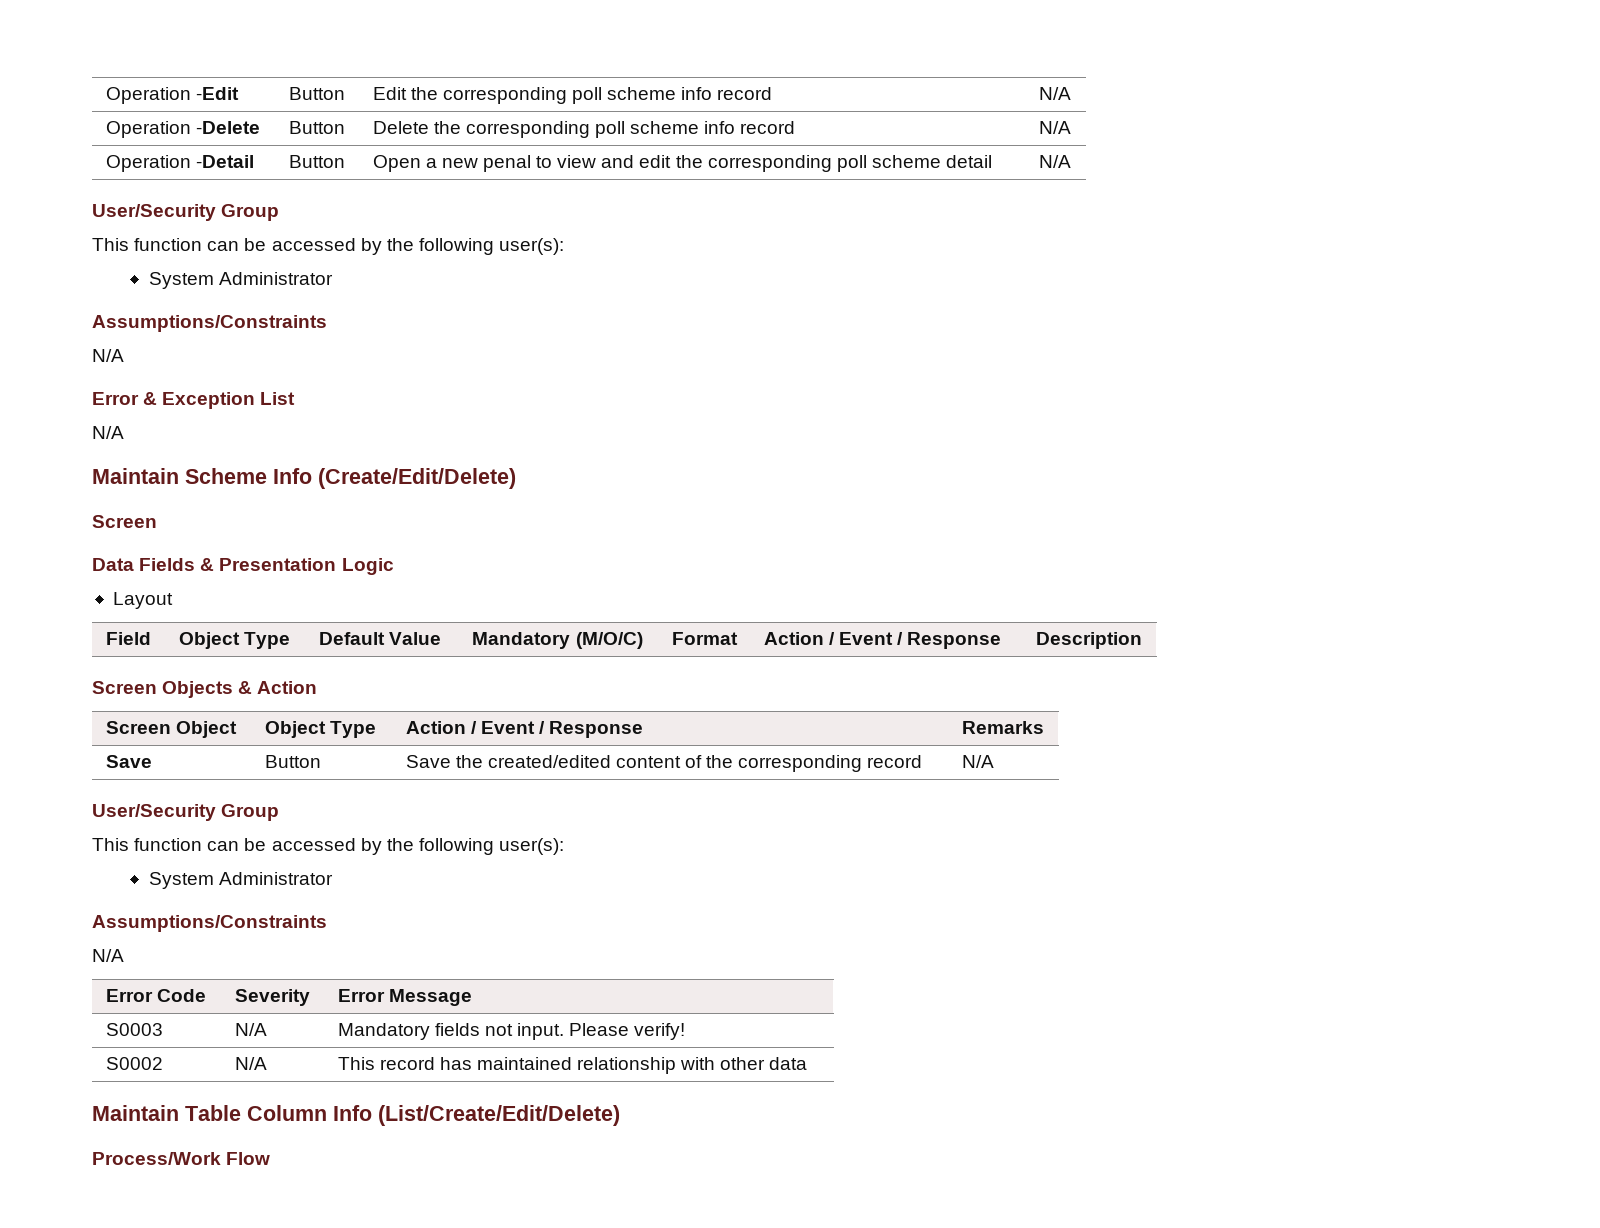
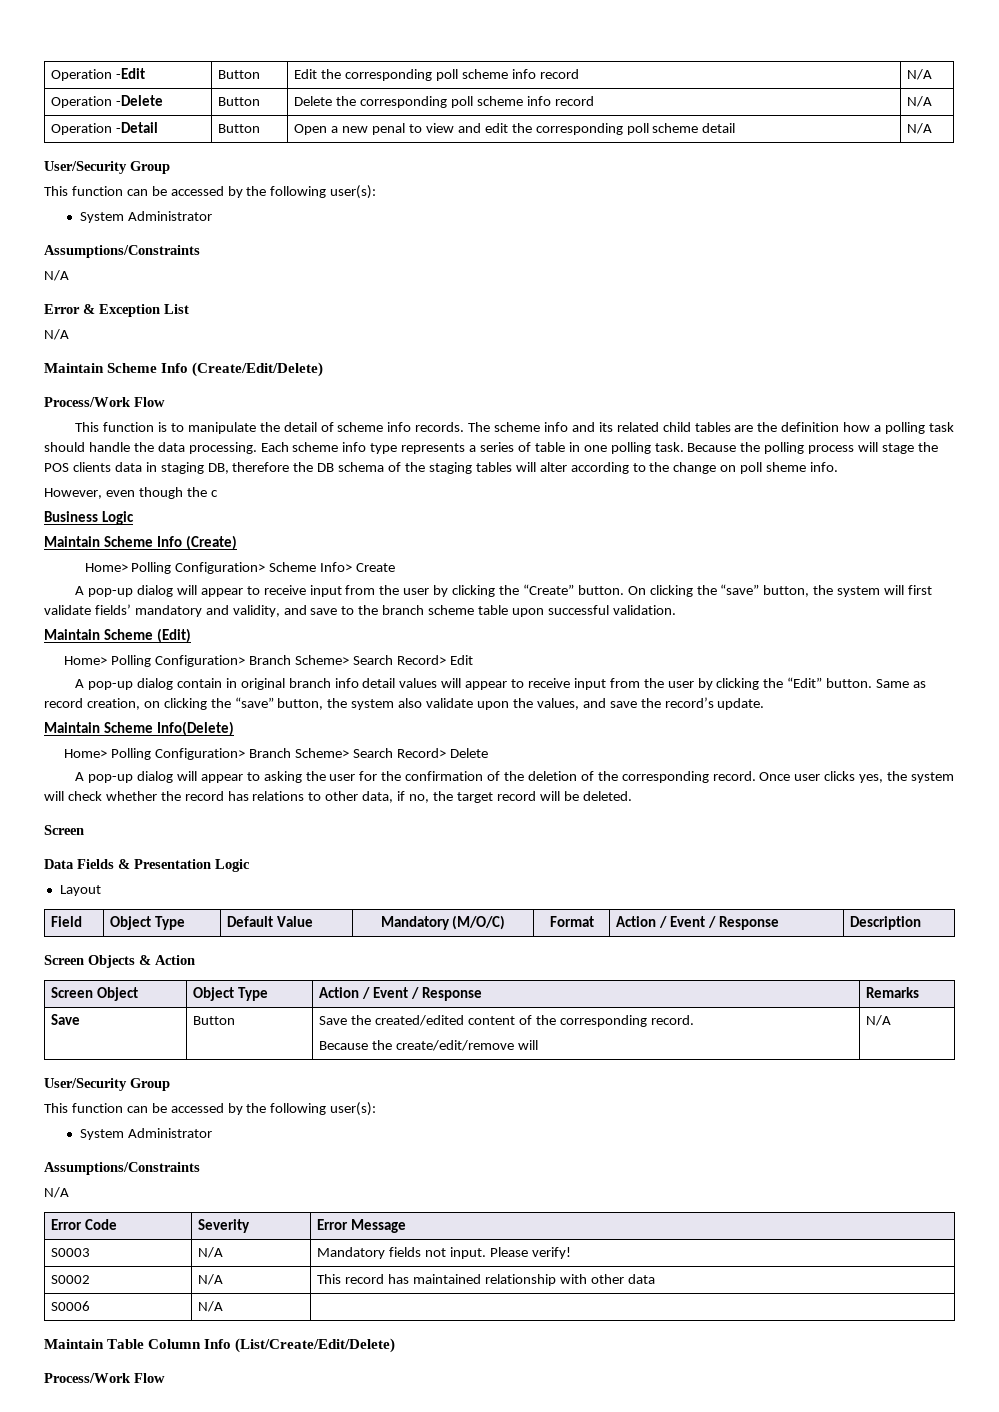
(516, 478) none -> [44,397,165,407] [75,422,954,434] [44,442,938,454] [44,462,839,474] [44,487,218,499] [44,511,134,525] [44,535,237,550] [84,562,396,574] [75,584,933,597] [44,604,676,617] [44,628,191,643] [64,655,473,667] [75,677,927,690] [44,697,765,710] [44,721,234,736] [64,748,488,760] [75,771,955,783] [44,791,632,803] // Process/Work Flow // This function is to manipulate the detail of scheme info records. The scheme info and its related child tables are the definition how a polling task should handle the data processing. Each scheme info type represents a series of table in one polling task. Because the polling process will stage the POS clients data in staging DB, therefore the DB schema of the staging tables will alter according to the change on poll sheme info. // However, even though the c // Business Logic // Maintain Scheme Info (Create) // Home> Polling Configuration> Scheme Info> Create // A pop-up dialog will appear to receive input from the user by clicking the “Create” button. On clicking the “save” button, the system will first validate fields’ mandatory and validity, and save to the branch scheme table upon successful validation. // Maintain Scheme (Edit) // Home> Polling Configuration> Branch Scheme> Search Record> Edit // A pop-up dialog contain in original branch info detail values will appear to receive input from the user by clicking the “Edit” button. Same as record creation, on clicking the “save” button, the system also validate upon the values, and save the record’s update. // Maintain Scheme Info(Delete) // Home> Polling Configuration> Branch Scheme> Search Record> Delete // A pop-up dialog will appear to asking the user for the confirmation of the deletion of the corresponding record. Once user clicks yes, the system will check whether the record has relations to other data, if no, the target record will be deleted.
[867,755,923,768] record -> [650,1015,694,1025] [319,1040,539,1051] record. // Because the create/edit/remove will
(808, 1063) none -> [51,1301,91,1311] [198,1301,224,1312] // S0006 | N/A |

